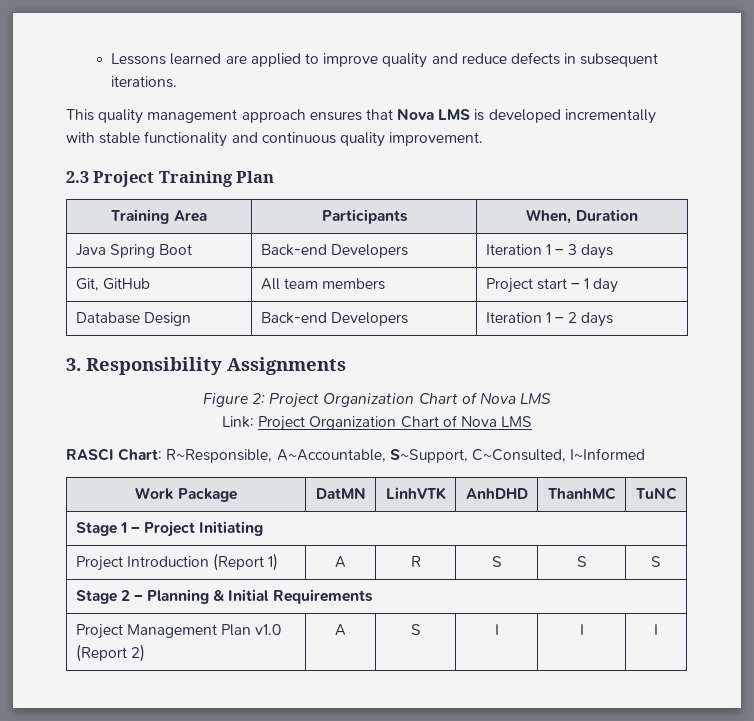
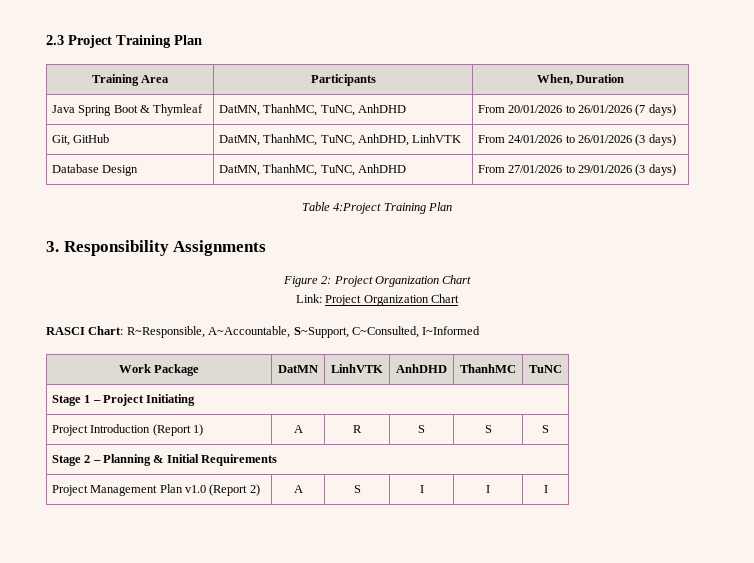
[111,52,659,68] [111,76,178,88] [66,109,656,124] [66,131,484,147] Lessons learned are applied to improve quality and reduce defects in subsequent iterations. // This quality management approach ensures that Nova LMS is developed incrementally with stable functionality and continuous quality improvement. // -> (46, 40) none
[260,244,408,258] [485,244,614,259] [75,278,150,291] [260,278,385,290] [485,278,619,293] [75,312,191,326] [260,312,408,326] [485,312,614,327] | Back-end Developers | Iteration 1 – 3 days // Git, GitHub | All team members | Project start – 1 day // Database Design | Back-end Developers | Iteration 1 – 2 days -> [140,104,204,116] [218,104,407,116] [477,104,676,116] [51,134,110,146] [218,134,462,146] [477,134,676,146] [51,164,139,176] [218,164,407,176] [477,164,676,176] [301,202,453,214] & Thymleaf | DatMN, ThanhMC, TuNC, AnhDHD | From 20/01/2026 to 26/01/2026 (7 days) // Git, GitHub | DatMN, ThanhMC, TuNC, AnhDHD, LinhVTK | From 24/01/2026 to 26/01/2026 (3 days) // Database Design | DatMN, ThanhMC, TuNC, AnhDHD | From 27/01/2026 to 29/01/2026 (3 days) // Table 4:Project Training Plan
[461,392,552,405] of Nova LMS -> (472, 279) none
[442,415,533,427] of Nova LMS -> (460, 298) none

